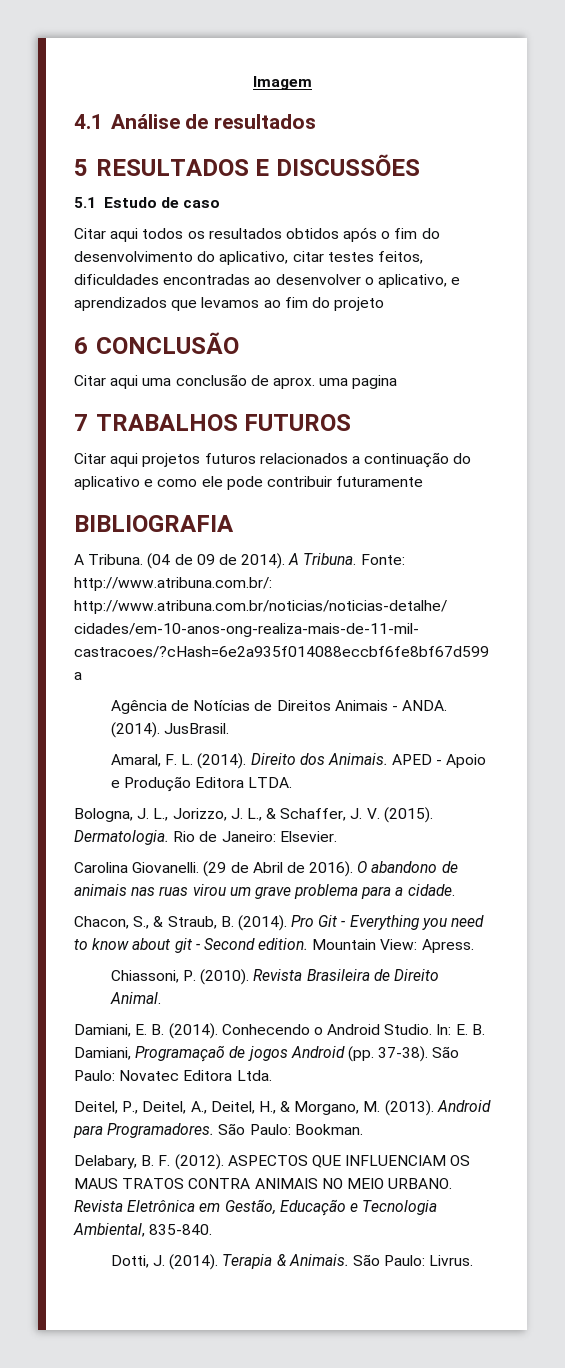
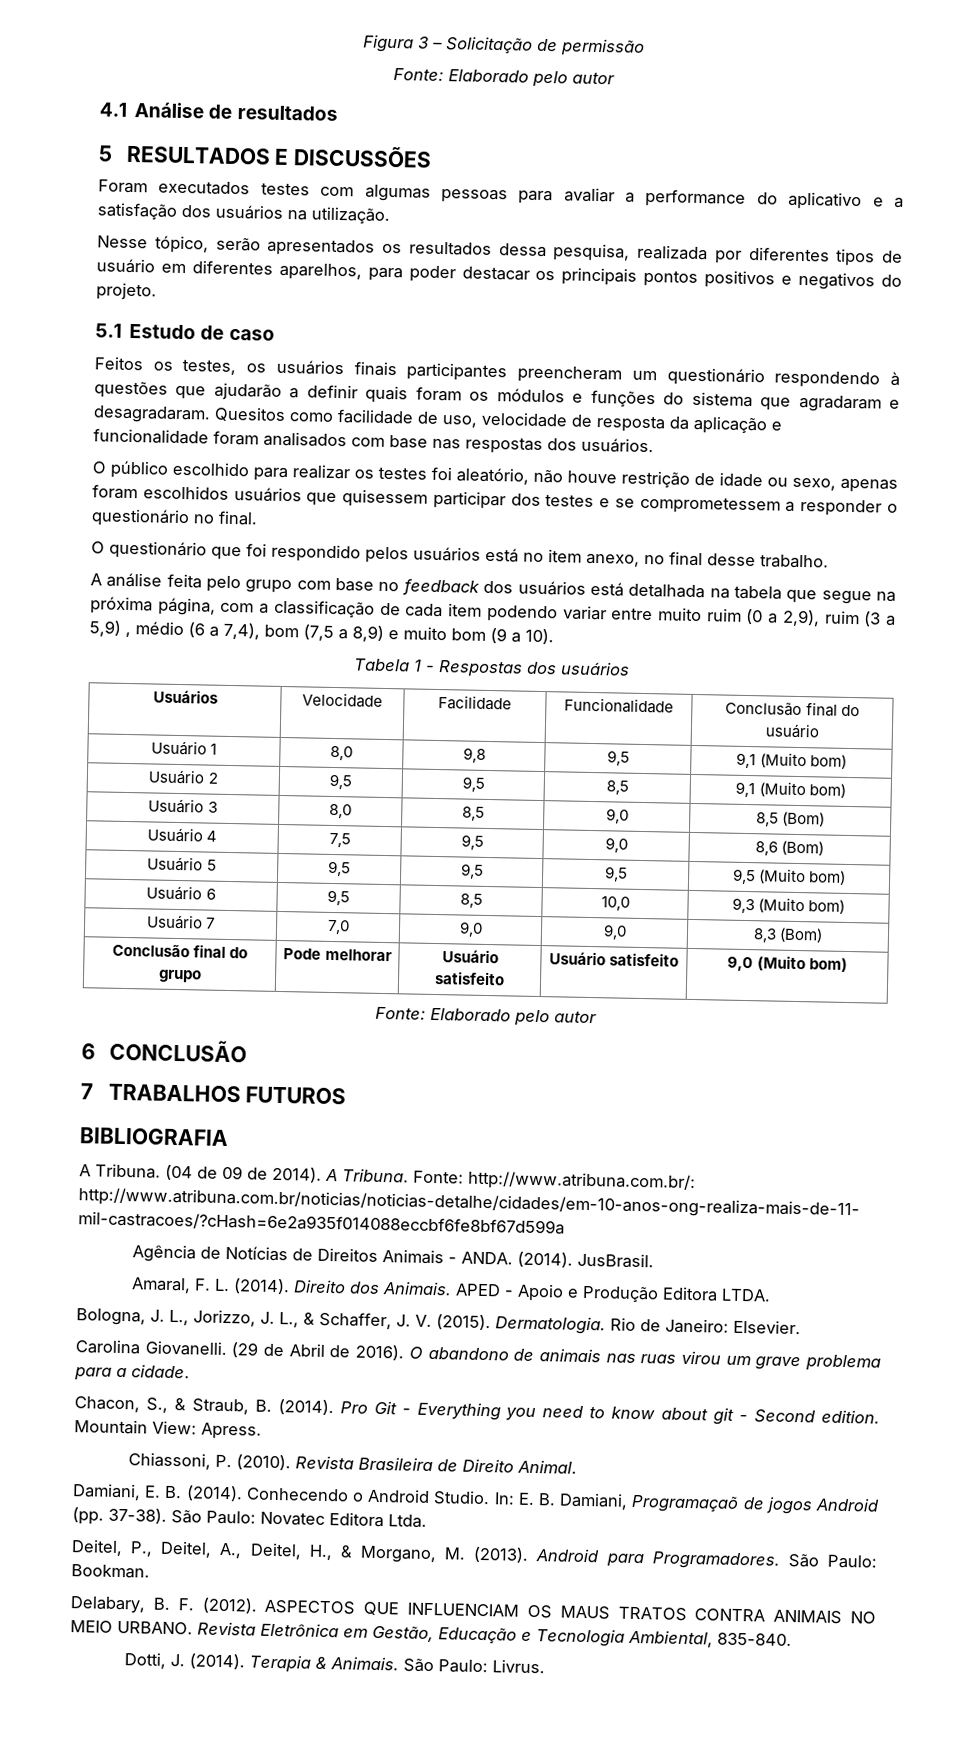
[253,76,312,90] Imagem -> [363,34,645,57] [392,68,615,88] Figura 3 – Solicitação de permissão // Fonte: Elaborado pelo autor
[74,197,221,208] [74,227,440,242] [74,251,423,265] [74,274,461,288] [74,297,385,311] [74,332,239,354] [74,374,398,389] [74,414,352,431] [74,452,472,468] [74,476,424,490] 5.1 Estudo de caso // Citar aqui todos os resultados obtidos após o fim do desenvolvimento do aplicativo, citar testes feitos, dificuldades encontradas ao desenvolver o aplicativo, e aprendizados que levamos ao fim do projeto // 6 CONCLUSÃO // Citar aqui uma conclusão de aprox. uma pagina // 7 TRABALHOS FUTUROS // Citar aqui projetos futuros relacionados a continuação do aplicativo e como ele pode contribuir futuramente -> [98,179,904,211] [97,202,390,224] [97,235,903,267] [96,258,902,291] [96,282,157,301] [95,323,275,341] [94,356,901,389] [94,380,900,413] [93,405,782,435] [93,428,654,454] [92,460,898,493] [92,484,898,517] [91,508,258,528] [91,540,829,569] [90,572,897,605] [90,596,896,627] [89,620,554,645] [354,658,630,678] [152,689,218,704] [302,692,383,708] [438,695,512,711] [564,697,674,714] [725,701,860,717] [764,723,820,739] [150,740,218,756] [330,745,353,761] [462,747,486,763] [606,750,630,766] [736,752,847,769] [148,769,219,785] [329,773,353,790] [461,776,485,792] [605,780,629,795] [735,781,846,798] [148,798,218,814] [329,803,352,819] [461,806,485,821] [605,808,629,824] [755,811,826,827] [146,827,218,843] [328,832,351,848] [460,834,484,850] [604,837,628,853] [754,840,825,856] [147,856,217,872] [328,860,351,877] [460,863,484,879] [603,866,628,882] [731,868,847,885] [146,885,216,901] [327,889,350,906] [459,893,483,908] [600,896,630,911] [731,897,846,914] [145,914,216,930] [326,919,350,935] [458,921,483,937] [602,924,627,940] [752,927,824,943] [111,943,249,959] [157,969,202,983] [283,948,392,962] [441,949,499,964] [434,971,505,986] [548,951,680,967] [727,955,848,972] [374,1006,597,1027] [81,1038,247,1063] [80,1083,347,1105] Foram executados testes com algumas pessoas para avaliar a performance do aplicativo e a satisfação dos usuários na utilização. // Nesse tópico, serão apresentados os resultados dessa pesquisa, realizada por diferentes tipos de usuário em diferentes aparelhos, para poder destacar os principais pontos positivos e negativos do projeto. // 5.1 Estudo de caso // Feitos os testes, os usuários finais participantes preencheram um questionário respondendo à questões que ajudarão a definir quais foram os módulos e funções do sistema que agradaram e desagradaram. Quesitos como facilidade de uso, velocidade de resposta da aplicação e funcionalidade foram analisados com base nas respostas dos usuários. // O público escolhido para realizar os testes foi aleatório, não houve restrição de idade ou sexo, apenas foram escolhidos usuários que quisessem participar dos testes e se comprometessem a responder o questionário no final. // O questionário que foi respondido pelos usuários está no item anexo, no final desse trabalho. // A análise feita pelo grupo com base no feedback dos usuários está detalhada na tabela que segue na próxima página, com a classificação de cada item podendo variar entre muito ruim (0 a 2,9), ruim (3 a 5,9) , médio (6 a 7,4), bom (7,5 a 8,9) e muito bom (9 a 10). // Tabela 1 - Respostas dos usuários // Usuários | Velocidade | Facilidade | Funcionalidade | Conclusão final do usuário // Usuário 1 | 8,0 | 9,8 | 9,5 | 9,1 (Muito bom) // Usuário 2 | 9,5 | 9,5 | 8,5 | 9,1 (Muito bom) // Usuário 3 | 8,0 | 8,5 | 9,0 | 8,5 (Bom) // Usuário 4 | 7,5 | 9,5 | 9,0 | 8,6 (Bom) // Usuário 5 | 9,5 | 9,5 | 9,5 | 9,5 (Muito bom) // Usuário 6 | 9,5 | 8,5 | 10,0 | 9,3 (Muito bom) // Usuário 7 | 7,0 | 9,0 | 9,0 | 8,3 (Bom) // Conclusão final do grupo | Pode melhorar | Usuário satisfeito | Usuário satisfeito | 9,0 (Muito bom) // Fonte: Elaborado pelo autor // 6 CONCLUSÃO // 7 TRABALHOS FUTUROS

